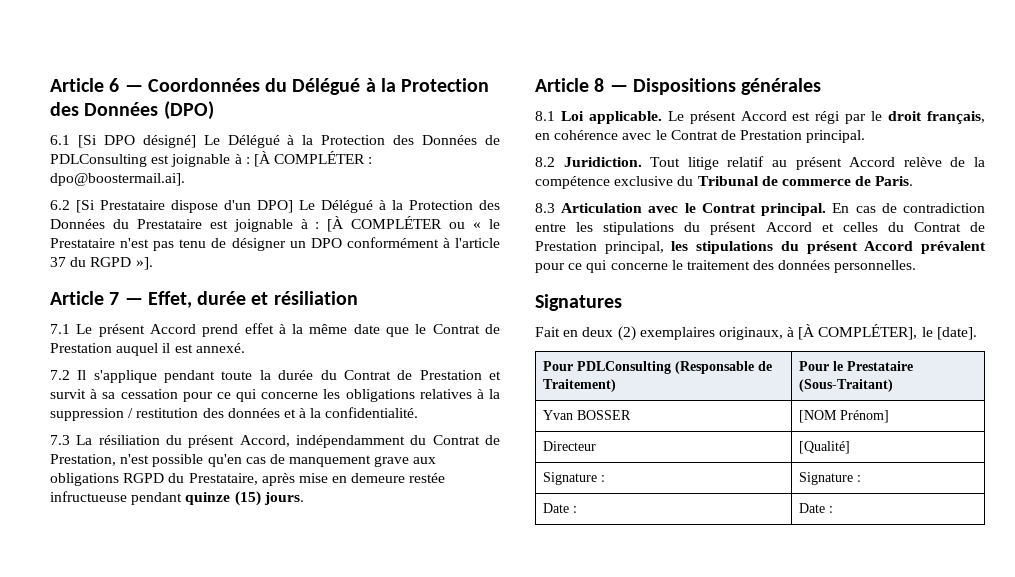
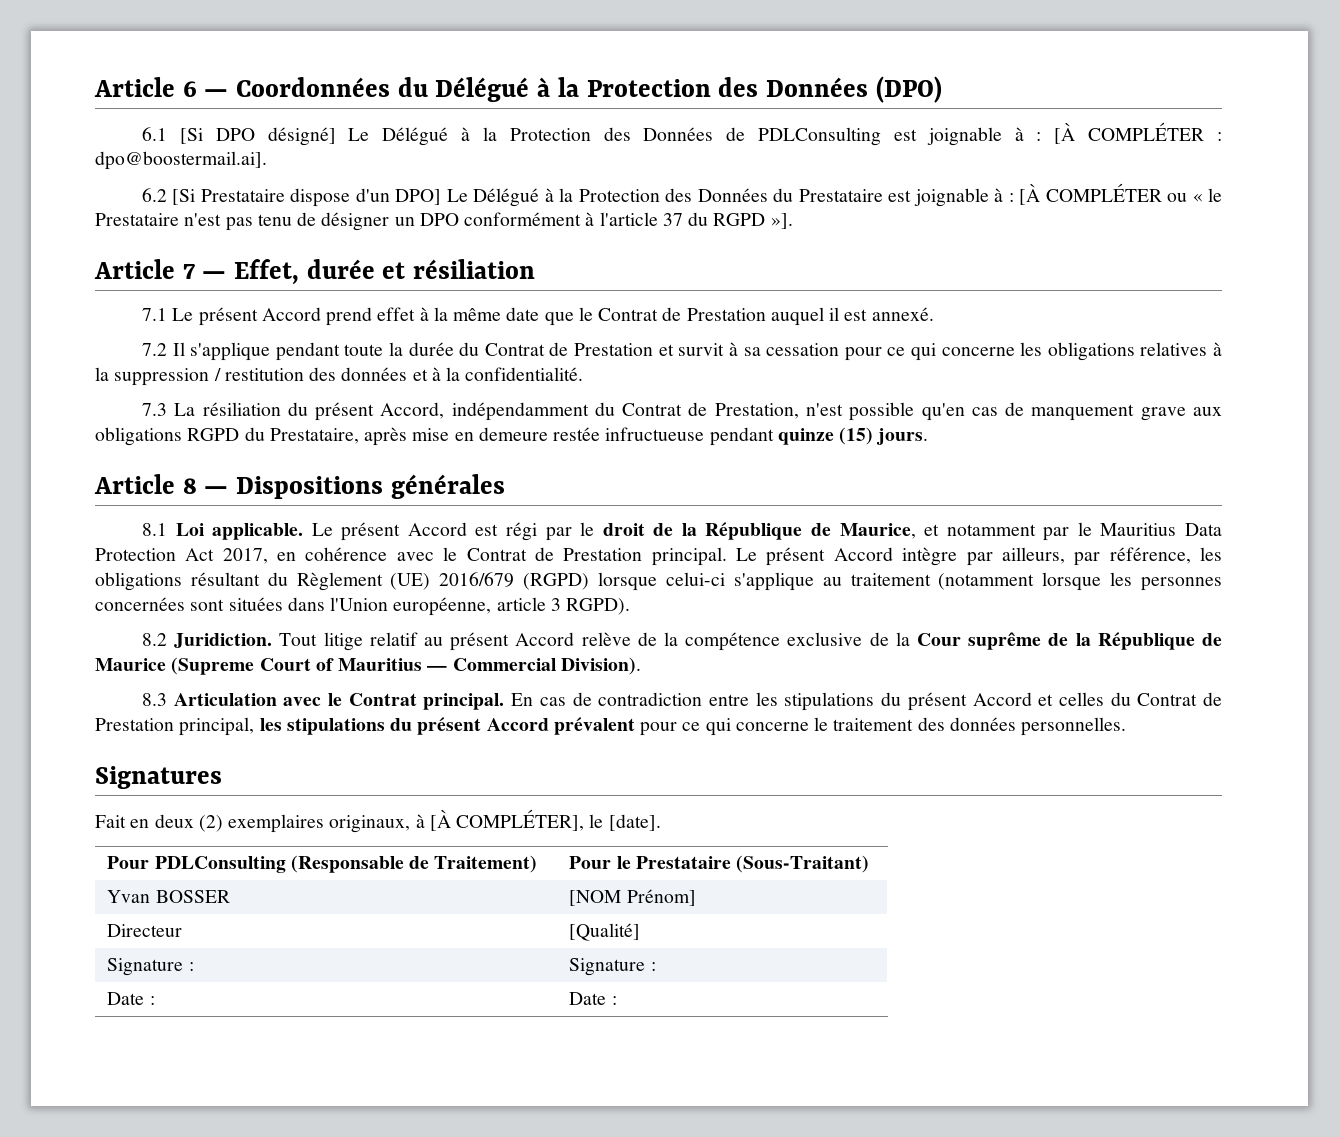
[927,111,986,124] français, -> [653,522,1223,541] [95,548,268,564] de la République de Maurice, et notamment par le Mauritius Data Protection Act 2017,
(866, 136) none -> [736,547,1222,566] [95,572,1222,591] [95,597,631,616] Le présent Accord intègre par ailleurs, par référence, les obligations résultant du Règlement (UE) 2016/679 (RGPD) lorsque celui-ci s'applique au traitement (notamment lorsque les personnes concernées sont situées dans l'Union européenne, article 3 RGPD).
[677,176,914,186] du Tribunal de commerce de Paris. -> [869,632,1223,650] [95,657,641,675] de la Cour suprême de la République de Maurice (Supreme Court of Mauritius — Commercial Division).

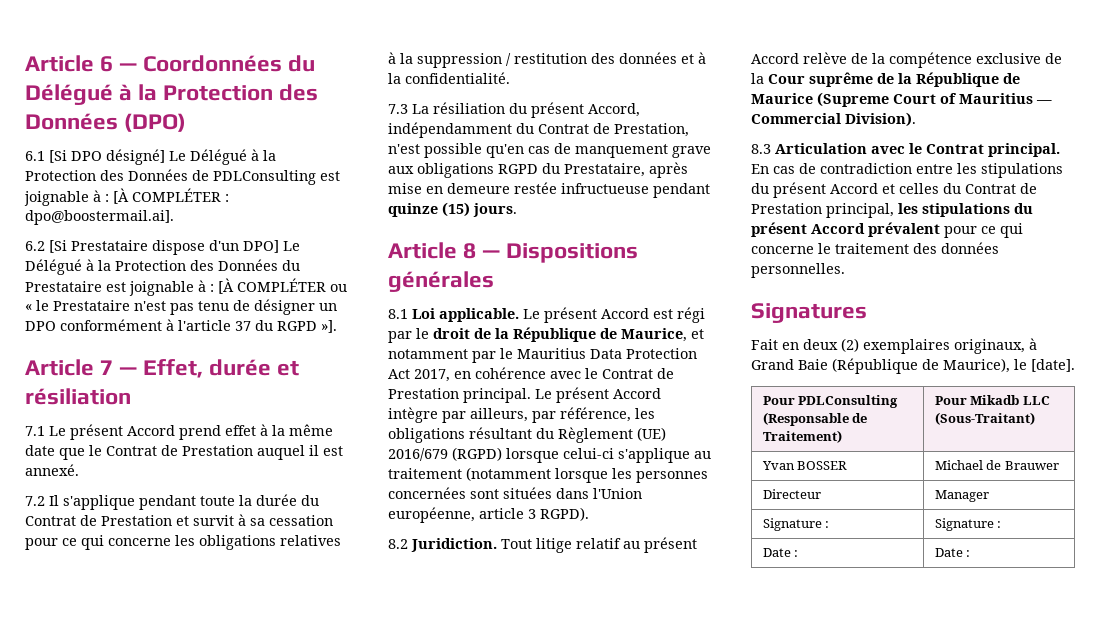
[429,809,585,831] [À COMPLÉTER], -> [751,358,1010,374] Grand Baie (République de Maurice),
[616,856,731,869] le Prestataire -> [970,395,1050,405] Mikadb LLC
[569,889,696,906] [NOM Prénom] -> [934,460,1059,470] Michael de Brauwer
[569,923,641,941] [Qualité] -> [934,490,989,502] Manager

